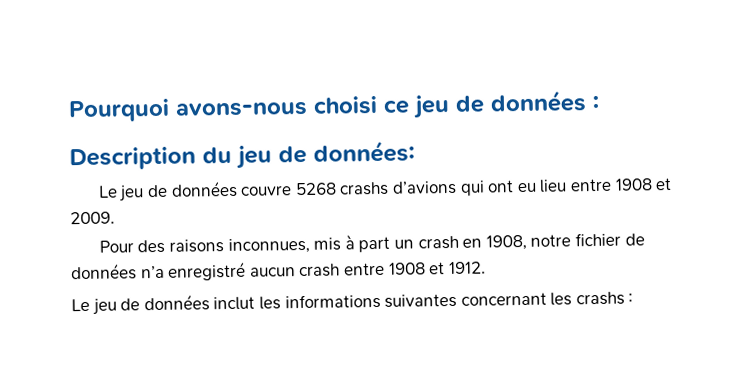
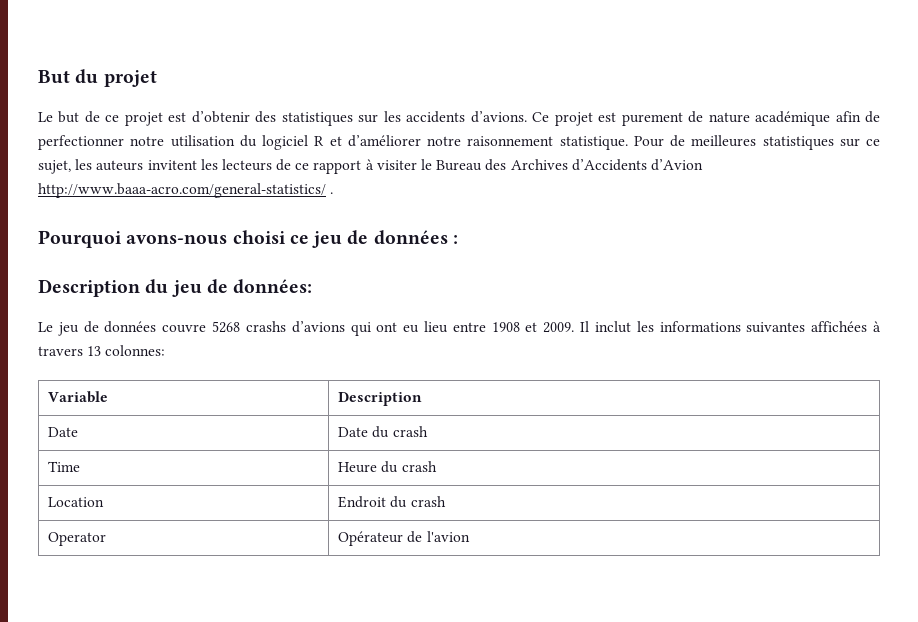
(68, 110) none -> [38,69,157,87] [38,111,881,126] [38,135,880,150] [38,159,703,174] [38,183,334,198] But du projet // Le but de ce projet est d’obtenir des statistiques sur les accidents d’avions. Ce projet est purement de nature académique afin de perfectionner notre utilisation du logiciel R et d’améliorer notre raisonnement statistique. Pour de meilleures statistiques sur ce sujet, les auteurs invitent les lecteurs de ce rapport à visiter le Bureau des Archives d’Accidents d’Avion http://www.baaa-acro.com/general-statistics/ . //
[98,232,645,255] [71,261,486,281] [71,291,634,315] // Pour des raisons inconnues, mis à part un crash en 1908, notre fichier de données n’a enregistré aucun crash entre 1908 et 1912. // Le jeu de données inclut les informations suivantes concernant les crashs : -> [580,321,882,333] [38,345,166,356] [48,391,109,403] [338,392,423,406] [48,427,79,437] [338,426,428,438] [48,461,81,472] [338,461,437,473] [48,497,105,507] [338,496,446,508] [48,532,107,546] [338,531,470,546] Il inclut les informations suivantes affichées à travers 13 colonnes: // Variable | Description // Date | Date du crash // Time | Heure du crash // Location | Endroit du crash // Operator | Opérateur de l'avion

